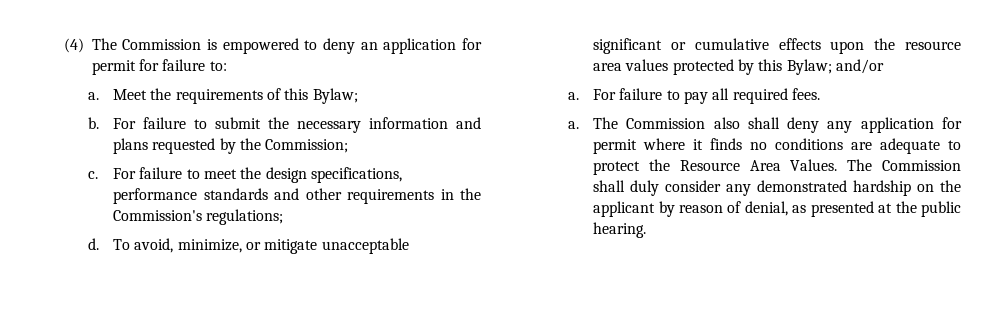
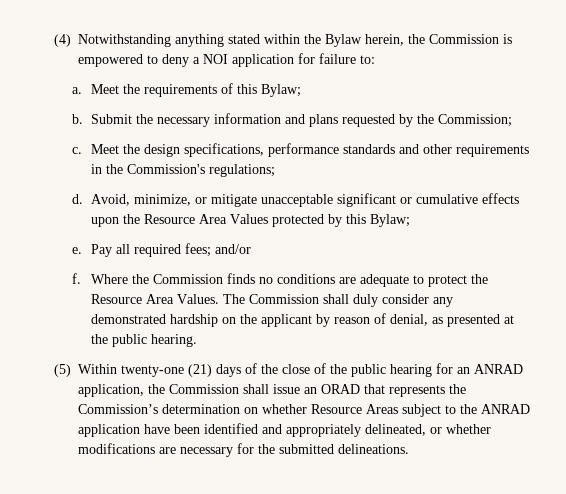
[91,38,117,50] The -> [77,34,425,47] Notwithstanding anything stated within the Bylaw herein, the
[360,38,483,54] [91,60,136,75] an application for permit -> [192,54,294,67] a NOI application
[113,117,262,129] For failure to submit -> [91,114,133,124] Submit
[113,167,238,179] For failure to meet -> [91,144,120,154] Meet
[113,238,174,253] To avoid, -> [91,194,131,206] Avoid,
[905,41,961,50] [593,59,669,71] resource area values -> [144,214,269,224] Resource Area Values
[836,59,885,74] [568,88,821,104] [568,117,962,133] [593,138,704,154] and/or // a. For failure to pay all required fees. // a. The Commission also shall deny any application for permit where it -> [72,243,252,257] [72,273,224,284] // e. Pay all required fees; and/or // f. Where the Commission
(647, 230) none -> [53,363,523,377] [77,384,466,397] [77,404,530,417] [77,423,491,437] [77,443,409,457] // (5) Within twenty-one (21) days of the close of the public hearing for an ANRAD application, the Commission shall issue an ORAD that represents the Commission’s determination on whether Resource Areas subject to the ANRAD application have been identified and appropriately delineated, or whether modifications are necessary for the submitted delineations.

